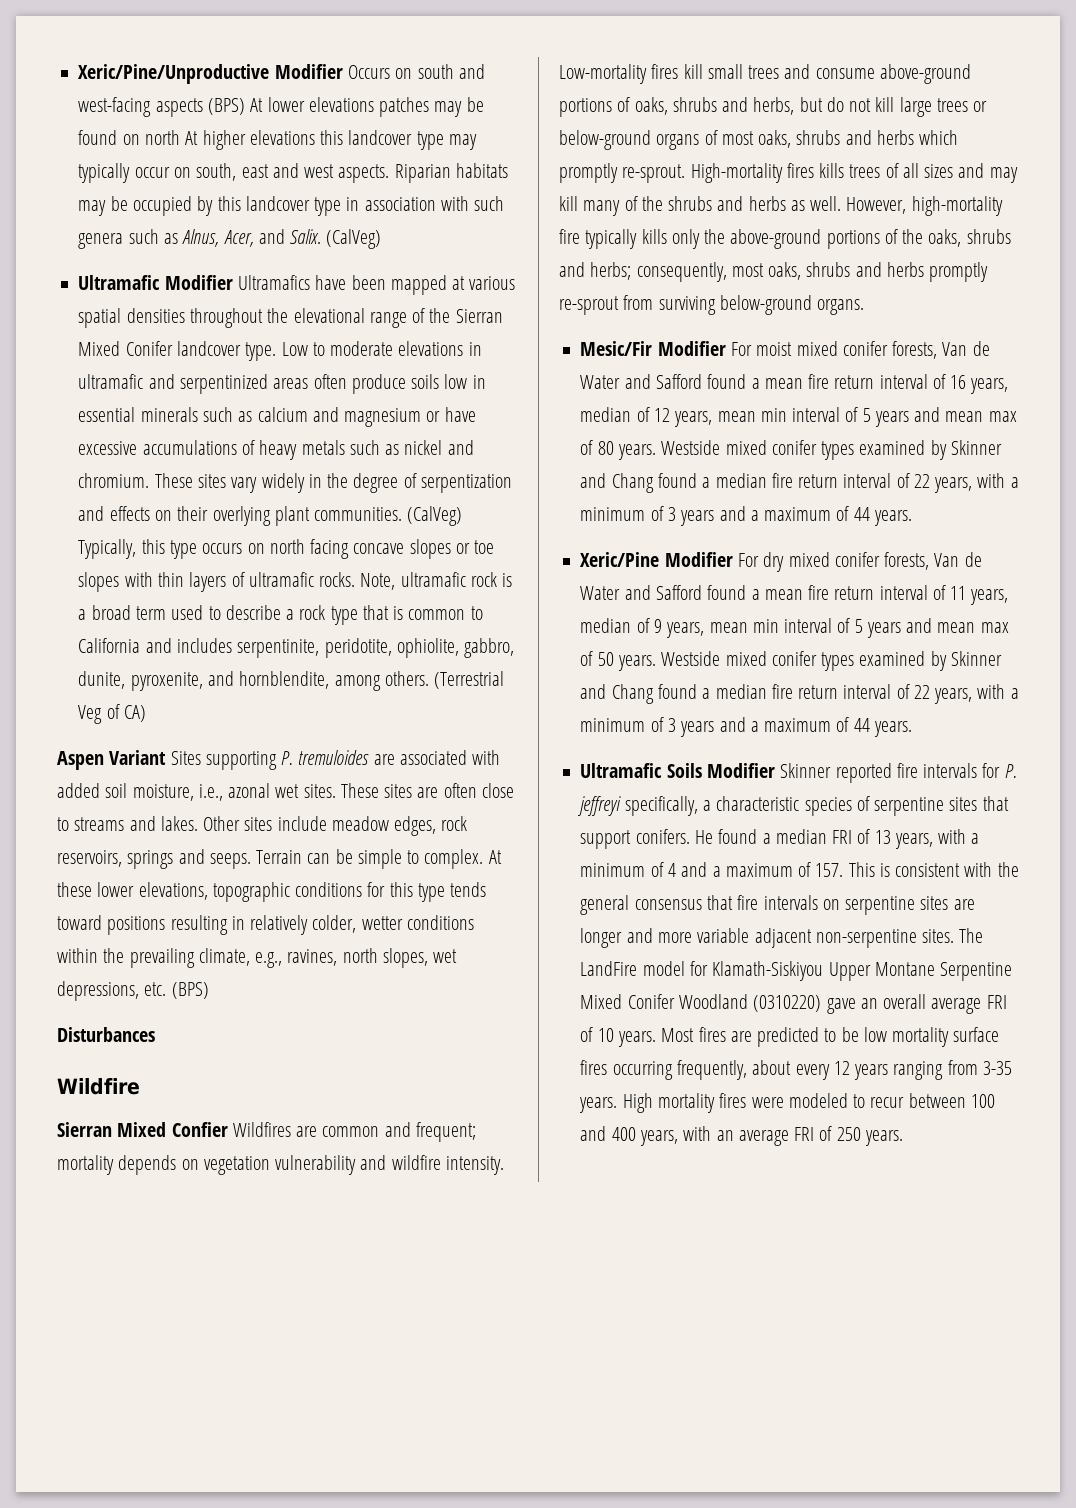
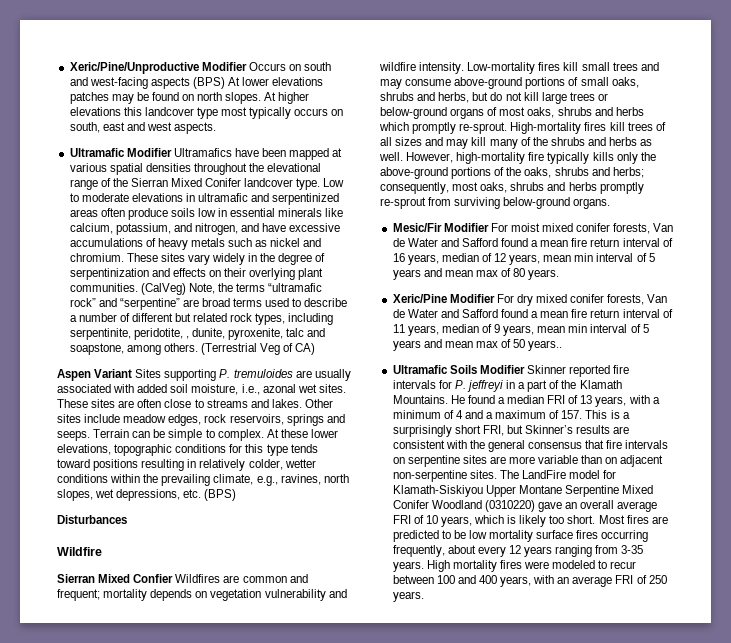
(180, 137) none -> [225,92,262,104] slopes.
[448,134,477,150] [78,163,170,183] may typically occur -> [221,107,329,119] most typically occurs
[394,163,508,183] [78,196,505,216] [78,229,382,249] Riparian habitats may be occupied by this landcover type in association with such genera such as Alnus, Acer, and Salix. (CalVeg) -> (217, 128) none
[202,407,441,427] such as calcium and magnesium or -> [325,208,344,217] [69,223,260,235] like calcium, potassium, and nitrogen, and
[420,474,512,493] serpentization -> [69,268,149,280] serpentinization
[78,539,495,559] [78,572,513,592] [78,605,483,625] [78,638,515,658] [78,671,330,691] Typically, this type occurs on north facing concave slopes or toe slopes with thin layers of ultramafic rocks. Note, ultramafic rock is a broad term used to describe a rock type that is common to California and includes serpentinite, peridotite, ophiolite, gabbro, dunite, pyroxenite, and hornblendite, -> [188,283,323,294] [69,298,348,310] [69,313,334,325] [69,328,326,340] [69,343,124,355] Note, the terms “ultramafic rock” and “serpentine” are broad terms used to describe a number of different but related rock types, including serpentinite, peridotite, , dunite, pyroxenite, talc and soapstone,
(395, 759) none -> [314,369,351,381] usually
(811, 71) none -> [380,79,402,89] may
(631, 104) none -> [580,77,609,86] small
[819,163,845,178] kills -> [609,122,625,131] kill
[661,440,1002,460] [580,473,1019,493] [580,506,912,526] Westside mixed conifer types examined by Skinner and Chang found a median fire return interval of 22 years, with a minimum of 3 years and a maximum of 44 years. -> (560, 274) none
[617,651,1002,671] [580,684,1019,704] [580,717,912,737] years. Westside mixed conifer types examined by Skinner and Chang found a median fire return interval of 22 years, with a minimum of 3 years and a maximum of 44 years. -> [528,340,563,351] years..
[624,796,1009,816] [580,829,690,849] specifically, a characteristic species of serpentine sites that support conifers. -> [506,380,622,392] [392,395,448,404] in a part of the Klamath Mountains.
(890, 870) none -> [622,412,630,419] [392,425,630,437] a surprisingly short FRI, but Skinner’s results are
[580,928,750,948] longer and more variable -> [509,455,618,464] more variable than on
[617,1031,656,1047] years. -> [440,515,596,527] years, which is likely too short.

